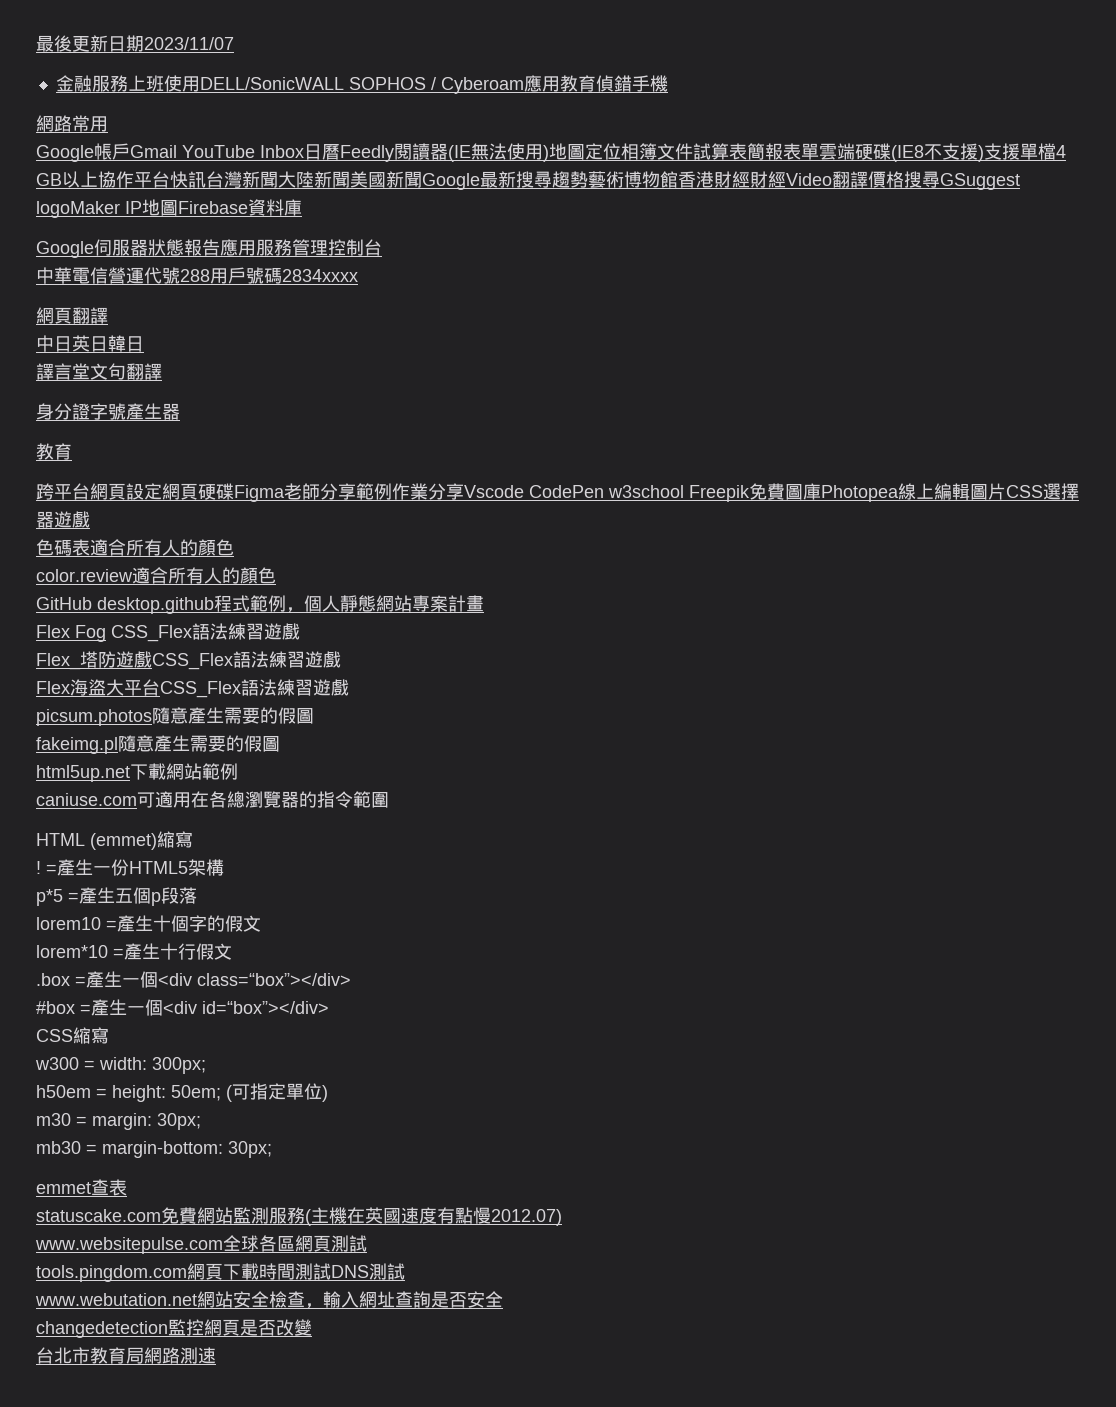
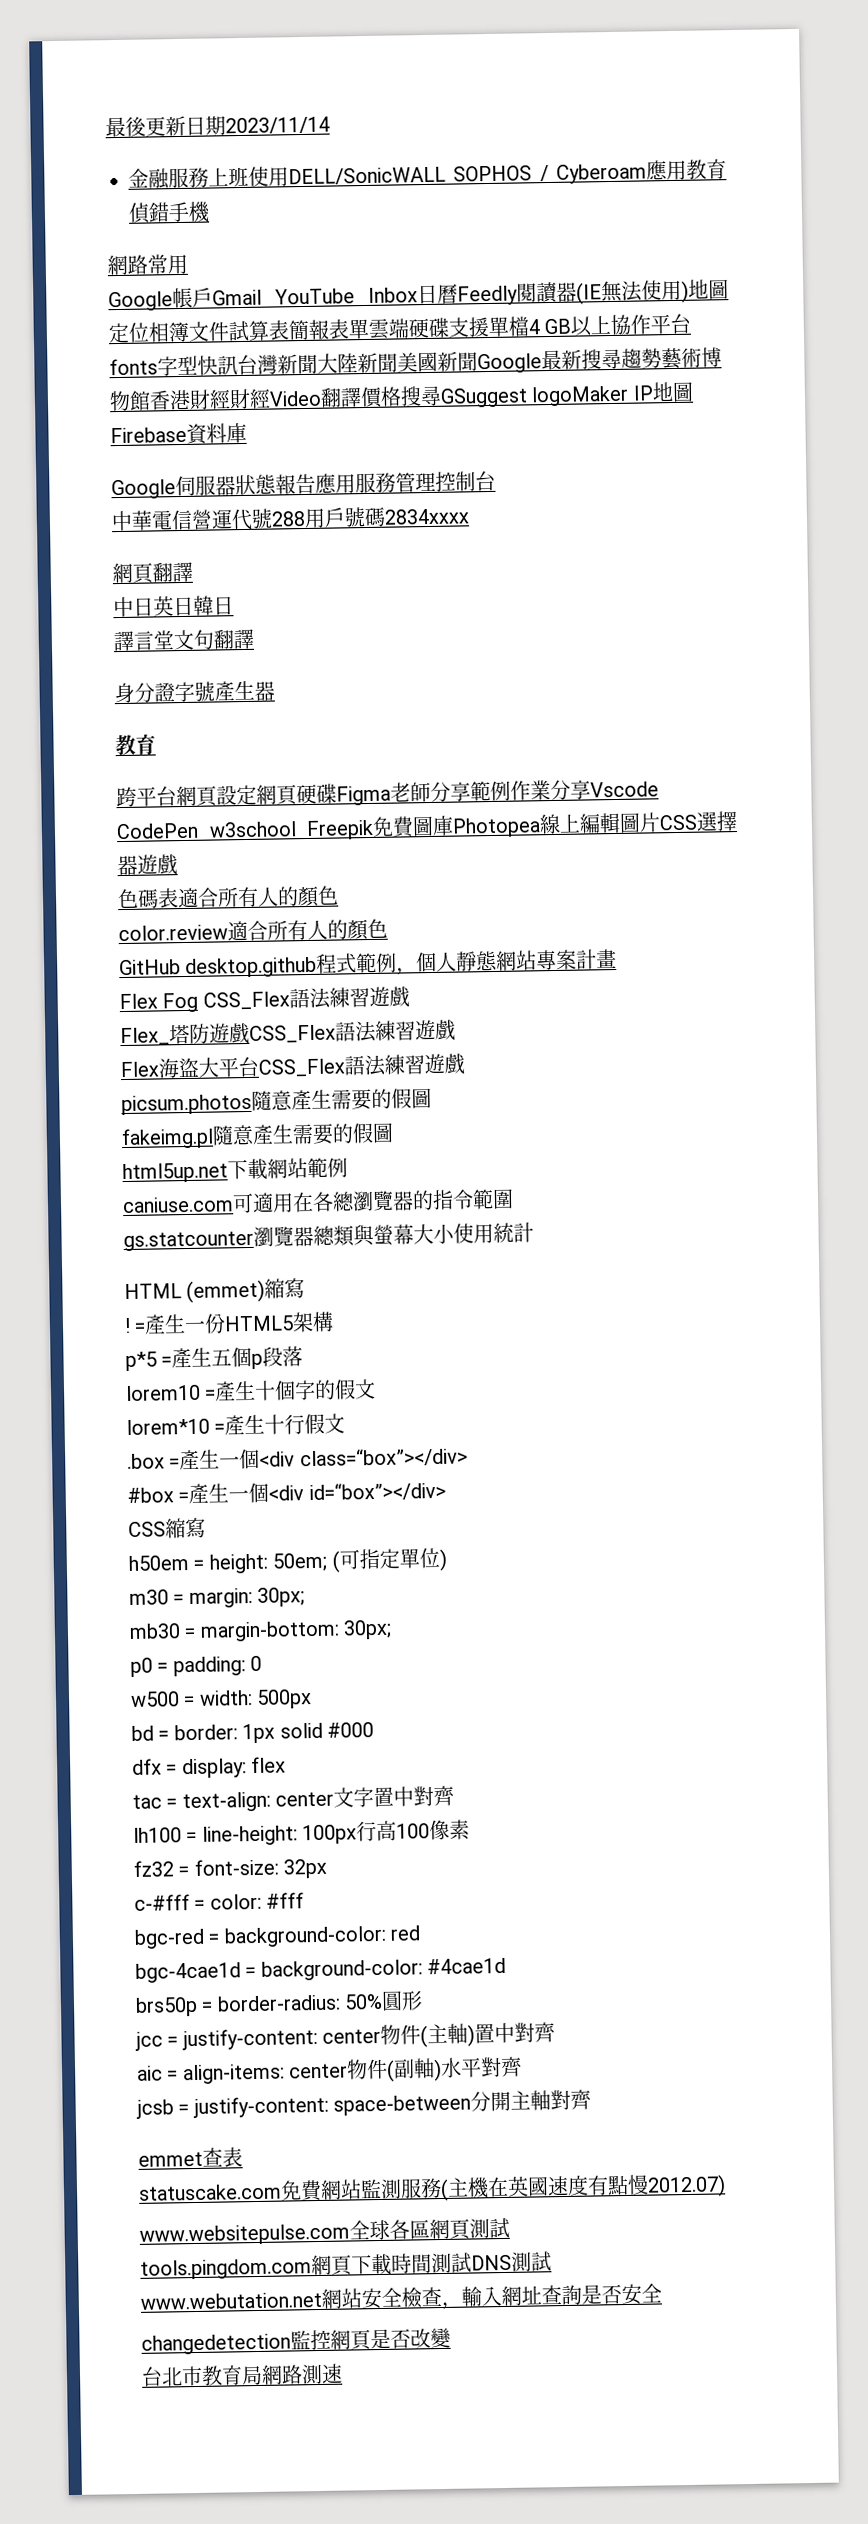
[144,37,234,50] 2023/11/07 -> [225,116,330,135] 2023/11/14
[891,143,984,162] (IE8不支援) -> (449, 327) none
(170, 179) none -> [109,355,198,377] fonts字型
(389, 800) none -> [123,1222,534,1252] // gs.statcounter瀏覽器總類與螢幕大小使用統計
[35,1057,206,1074] // w300 = width: 300px; -> (206, 1528) none
(272, 1149) none -> [130,1655,263,1677] [130,1689,313,1709] [131,1722,374,1744] [132,1756,287,1779] [132,1785,455,1813] [133,1819,471,1846] [133,1858,328,1879] [134,1892,305,1911] [134,1925,422,1949] [135,1957,507,1983] [135,1990,424,2017] [135,2022,556,2051] [137,2056,523,2085] [136,2089,592,2119] // p0 = padding: 0 // w500 = width: 500px // bd = border: 1px solid #000 // dfx = display: flex // tac = text-align: center文字置中對齊 // lh100 = line-height: 100px行高100像素 // fz32 = font-size: 32px // c-#fff = color: #fff // bgc-red = background-color: red // bgc-4cae1d = background-color: #4cae1d // brs50p = border-radius: 50%圓形 // jcc = justify-content: center物件(主軸)置中對齊 // aic = align-items: center物件(副軸)水平對齊 // jcsb = justify-content: space-between分開主軸對齊

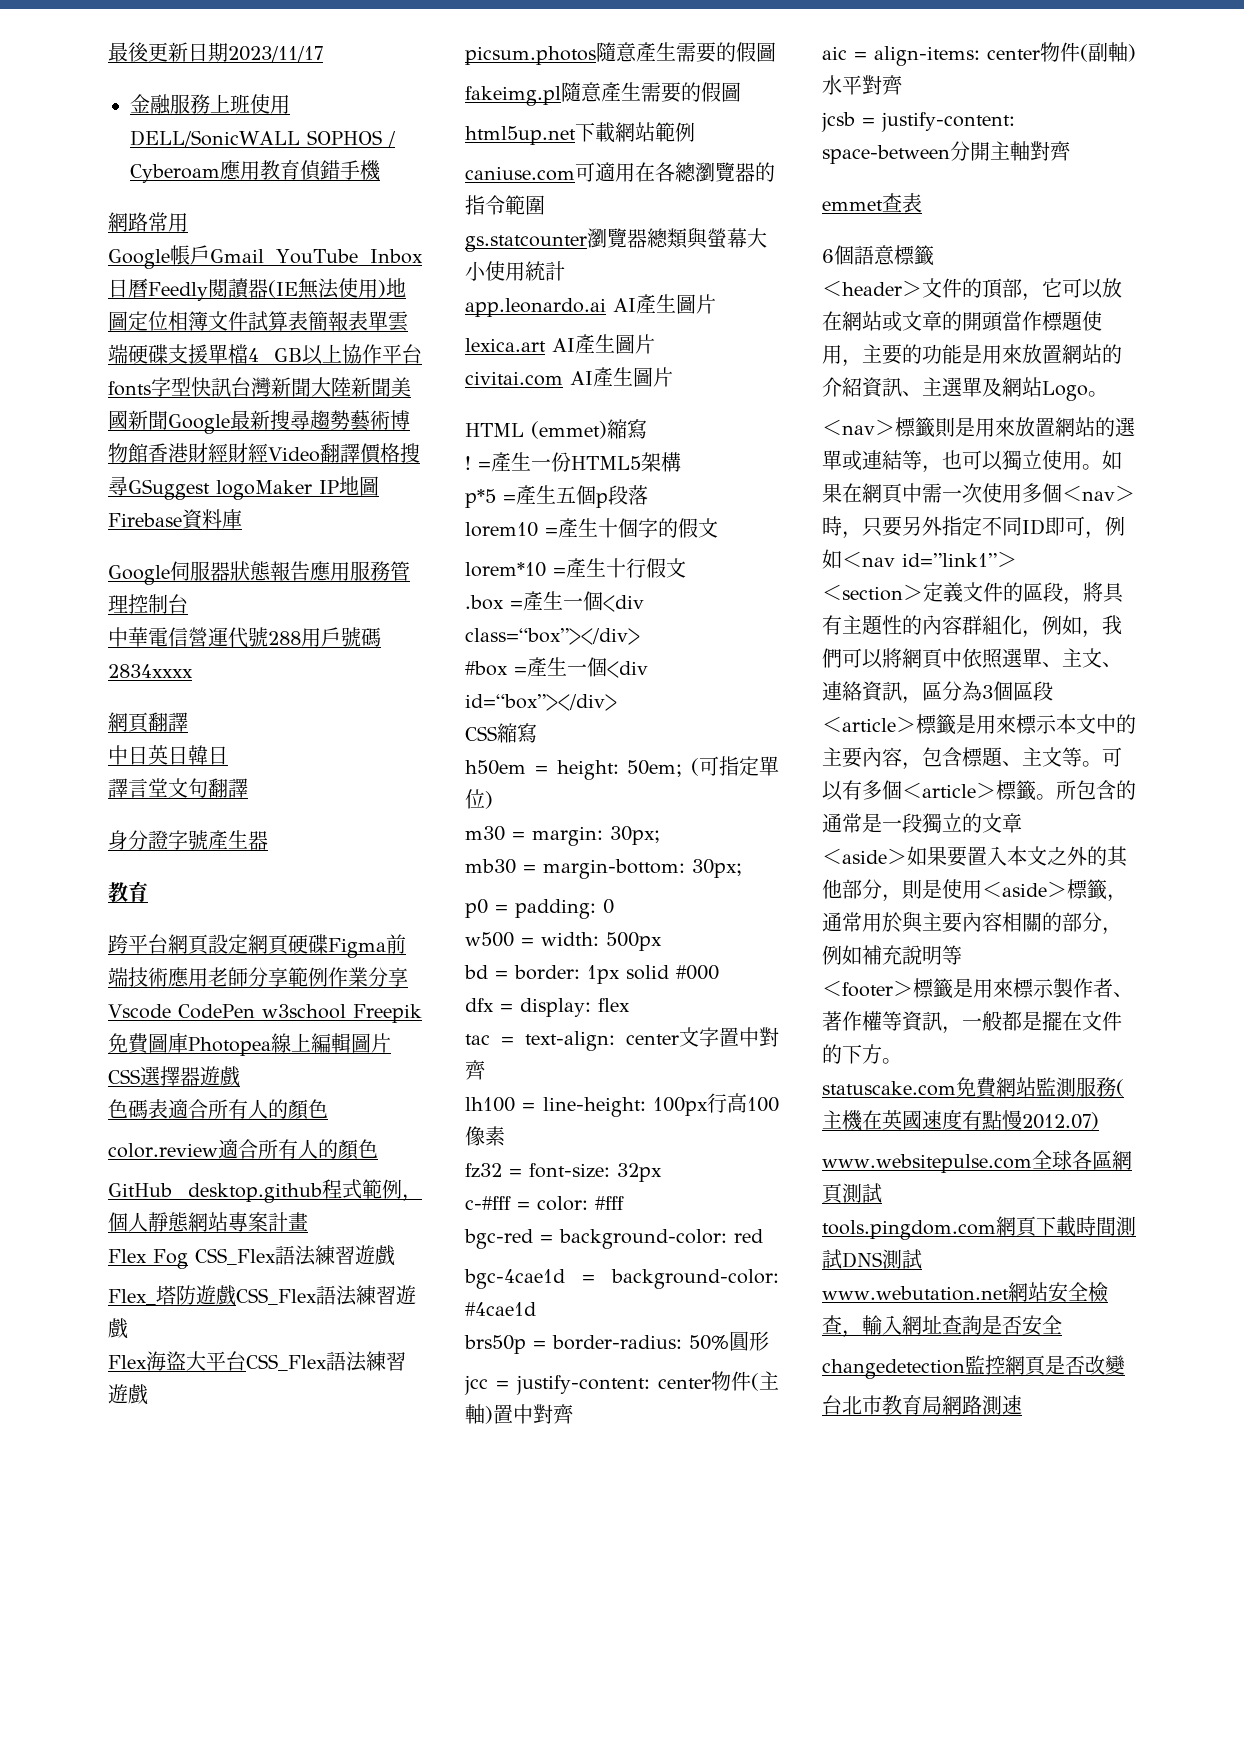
[225,116,330,135] 2023/11/14 -> [228,46,323,62] 2023/11/17
(391, 795) none -> [386,934,406,954] [108,967,208,987] 前端技術應用
(534, 1232) none -> [465,294,716,317] [465,334,655,354] [465,367,673,387] // app.leonardo.ai AI產生圖片 // lexica.art AI產生圖片 // civitai.com AI產生圖片
(243, 2157) none -> [822,245,934,266] [822,278,1122,301] [822,311,1102,332] [822,344,1122,367] [822,377,1108,401] [822,417,1136,438] [822,450,1122,473] [822,483,1135,504] [822,516,1125,539] [822,549,1017,569] [822,582,1124,605] [822,615,1122,638] [822,648,1122,669] [822,681,1053,704] [822,714,1136,735] [822,747,1122,770] [822,780,1136,801] [822,813,1022,833] [822,846,1128,867] [822,879,1127,902] [822,911,1122,935] [822,945,962,965] [822,978,1133,999] [822,1011,1122,1034] [822,1044,902,1064] // 6個語意標籤 // ＜header＞文件的頂部，它可以放在網站或文章的開頭當作標題使用，主要的功能是用來放置網站的介紹資訊、主選單及網站Logo。 // ＜nav＞標籤則是用來放置網站的選單或連結等，也可以獨立使用。如果在網頁中需一次使用多個＜nav＞時，只要另外指定不同ID即可，例如＜nav id=”link1”＞ // ＜section＞定義文件的區段，將具有主題性的內容群組化，例如，我們可以將網頁中依照選單、主文、連絡資訊，區分為3個區段 // ＜article＞標籤是用來標示本文中的主要內容，包含標題、主文等。可以有多個＜article＞標籤。所包含的通常是一段獨立的文章 // ＜aside＞如果要置入本文之外的其他部分，則是使用＜aside＞標籤，通常用於與主要內容相關的部分，例如補充說明等 // ＜footer＞標籤是用來標示製作者、著作權等資訊，一般都是擺在文件的下方。

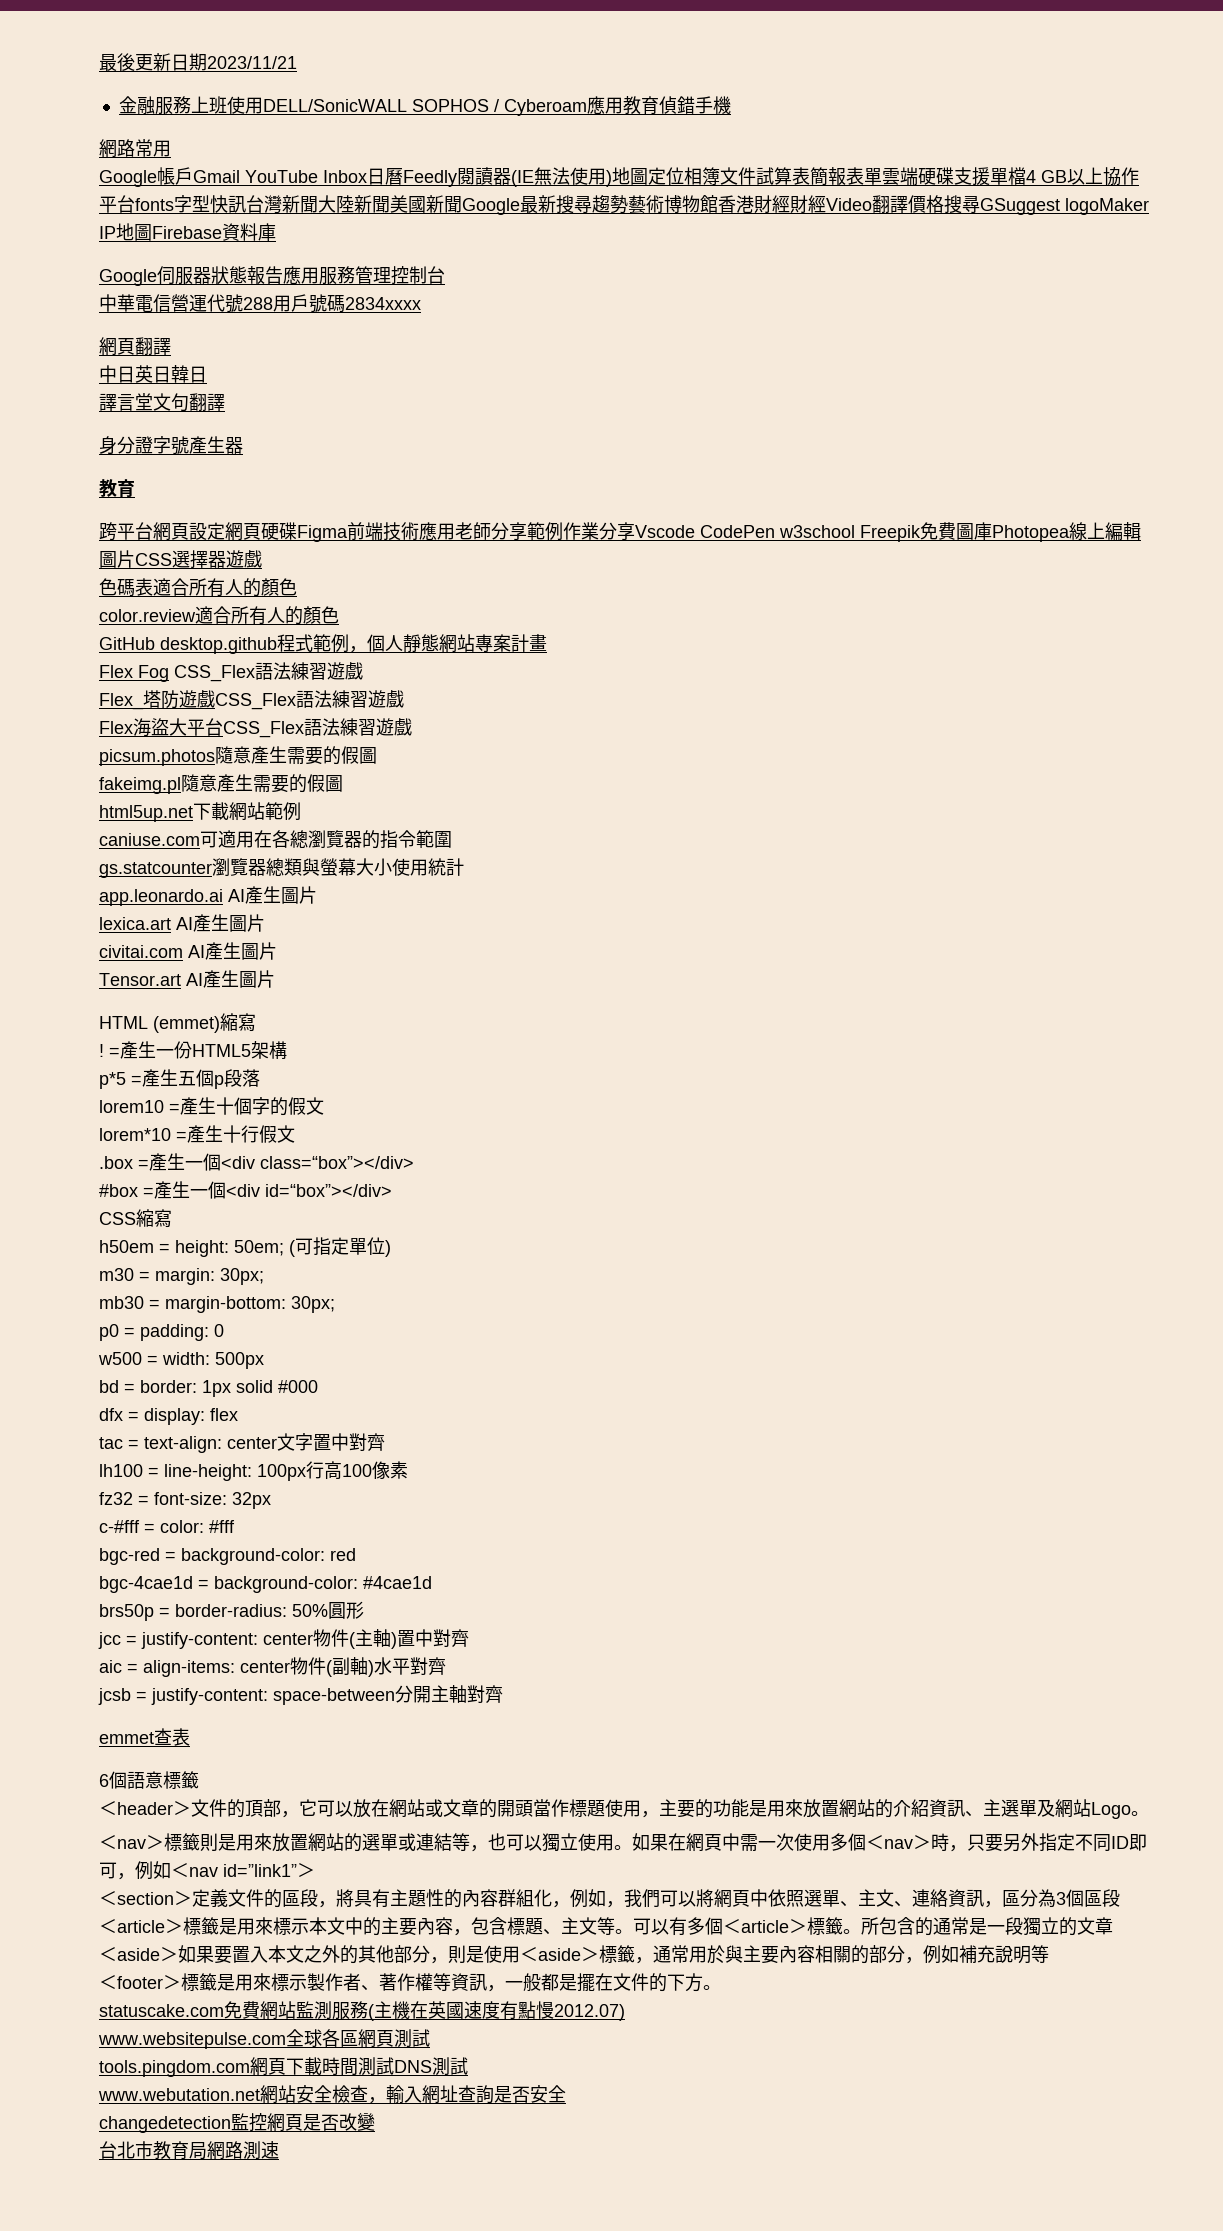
[228,46,323,62] 2023/11/17 -> [207,56,297,69] 2023/11/21
(673, 377) none -> [99,970,275,988] // Tensor.art AI產生圖片

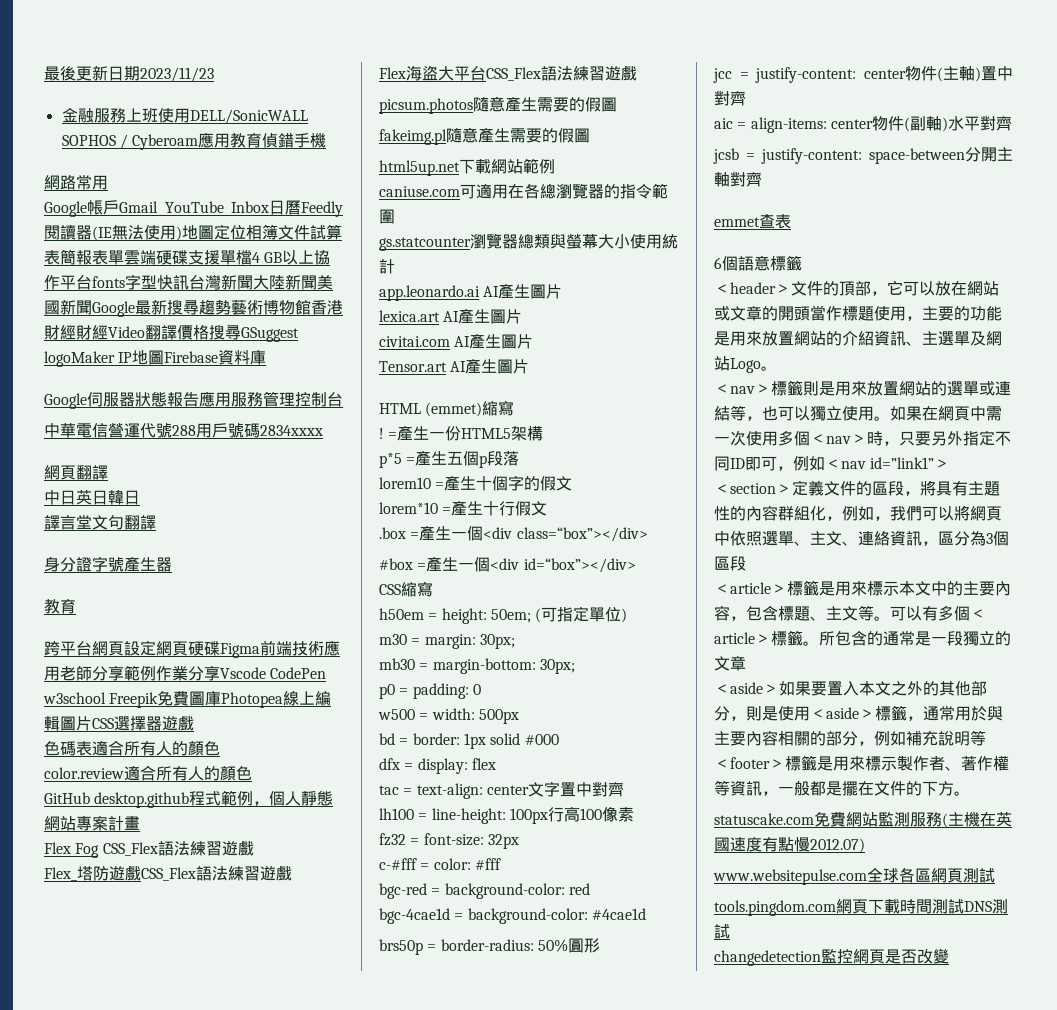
[207,56,297,69] 2023/11/21 -> [140,67,214,82] 2023/11/23
[98,2085,566,2104] // www.webutation.net網站安全檢查，輸入網址查詢是否安全 -> (730, 931) none
[99,2141,279,2160] // 台北市教育局網路測速 -> (949, 956) none

